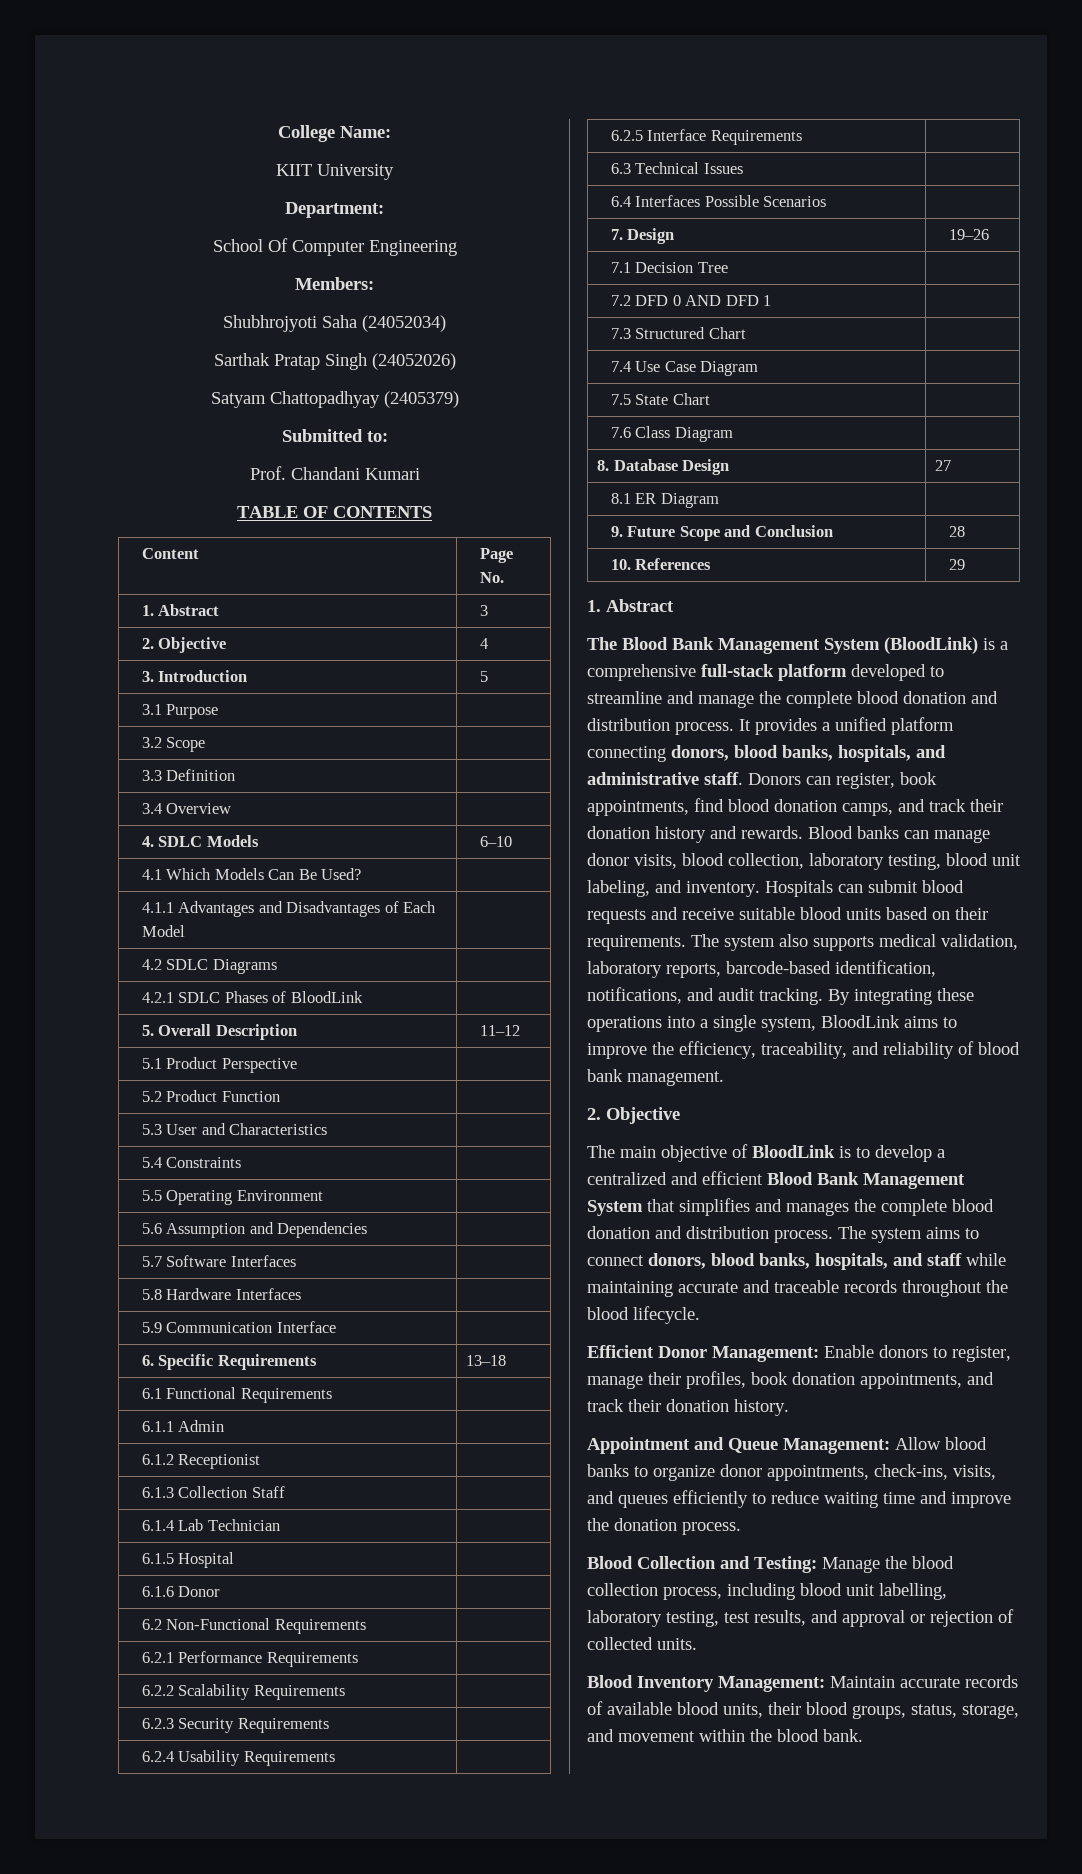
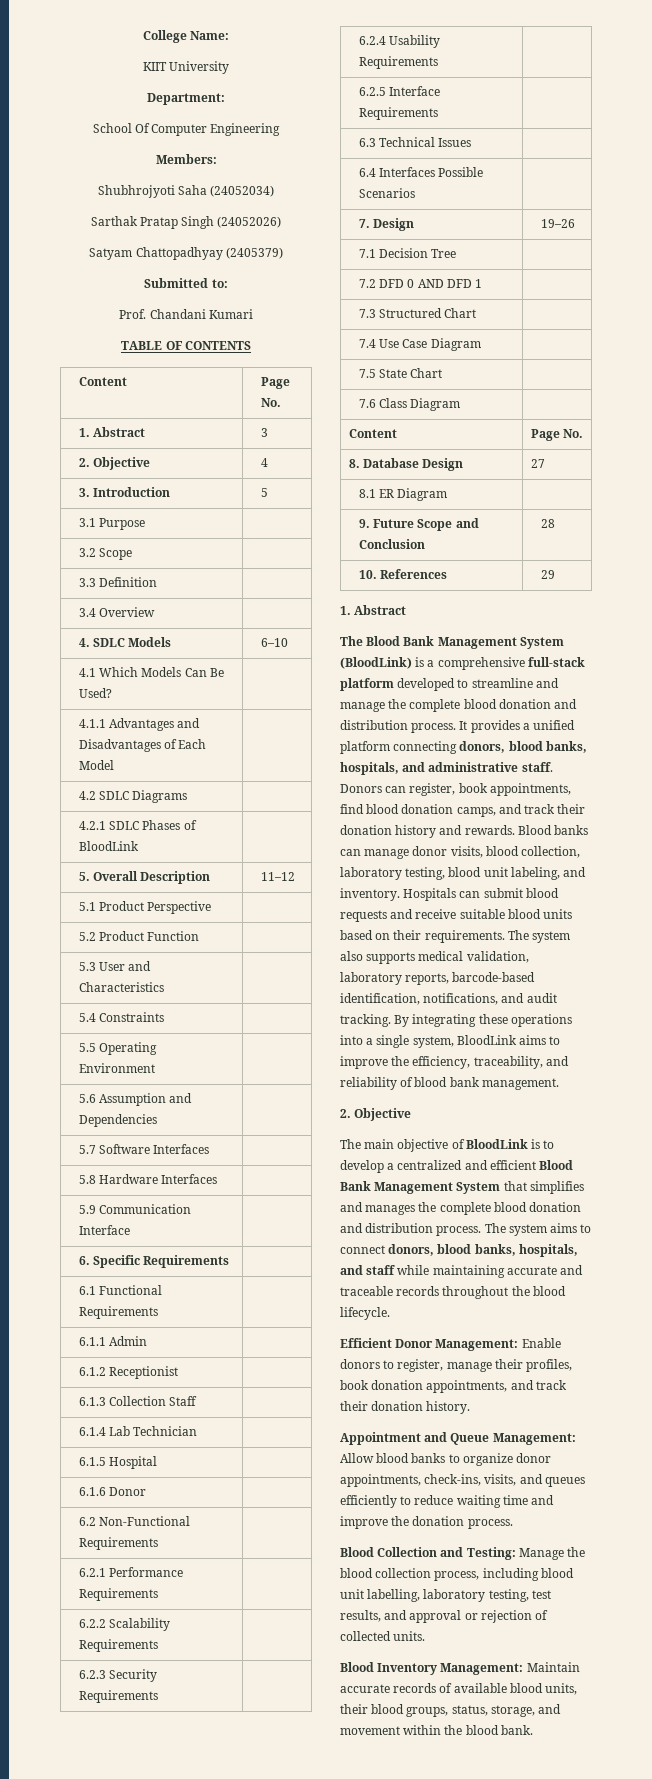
[466,1355,507,1366] 13–18 -> (230, 1261) none
(733, 434) none -> [348,429,397,438] [530,429,583,441] // Content | Page No.

